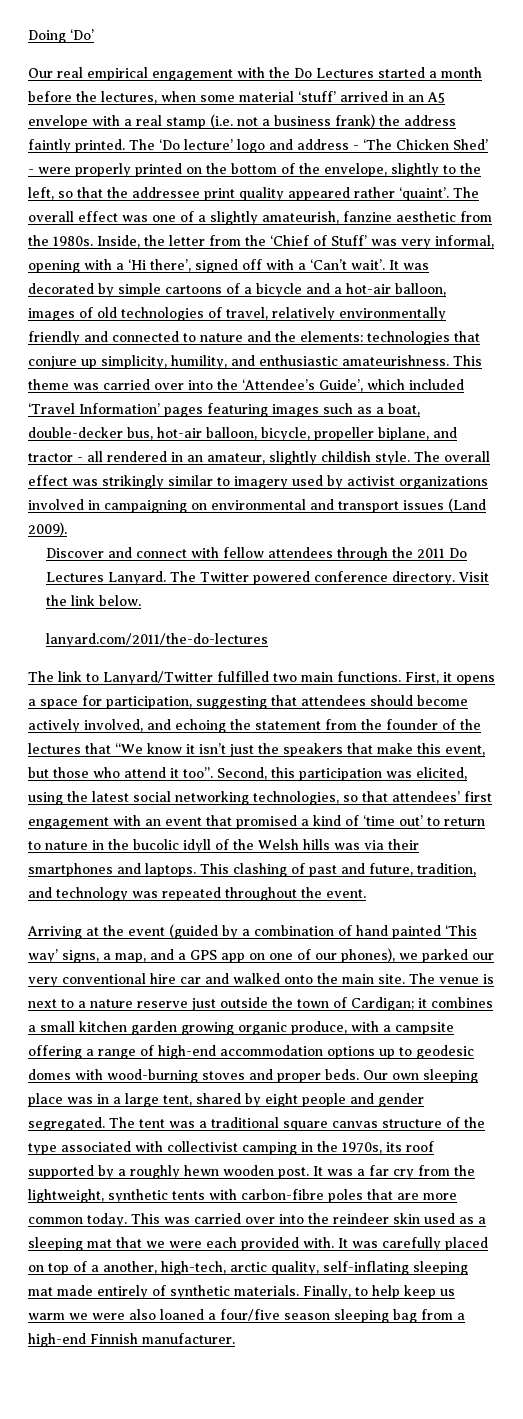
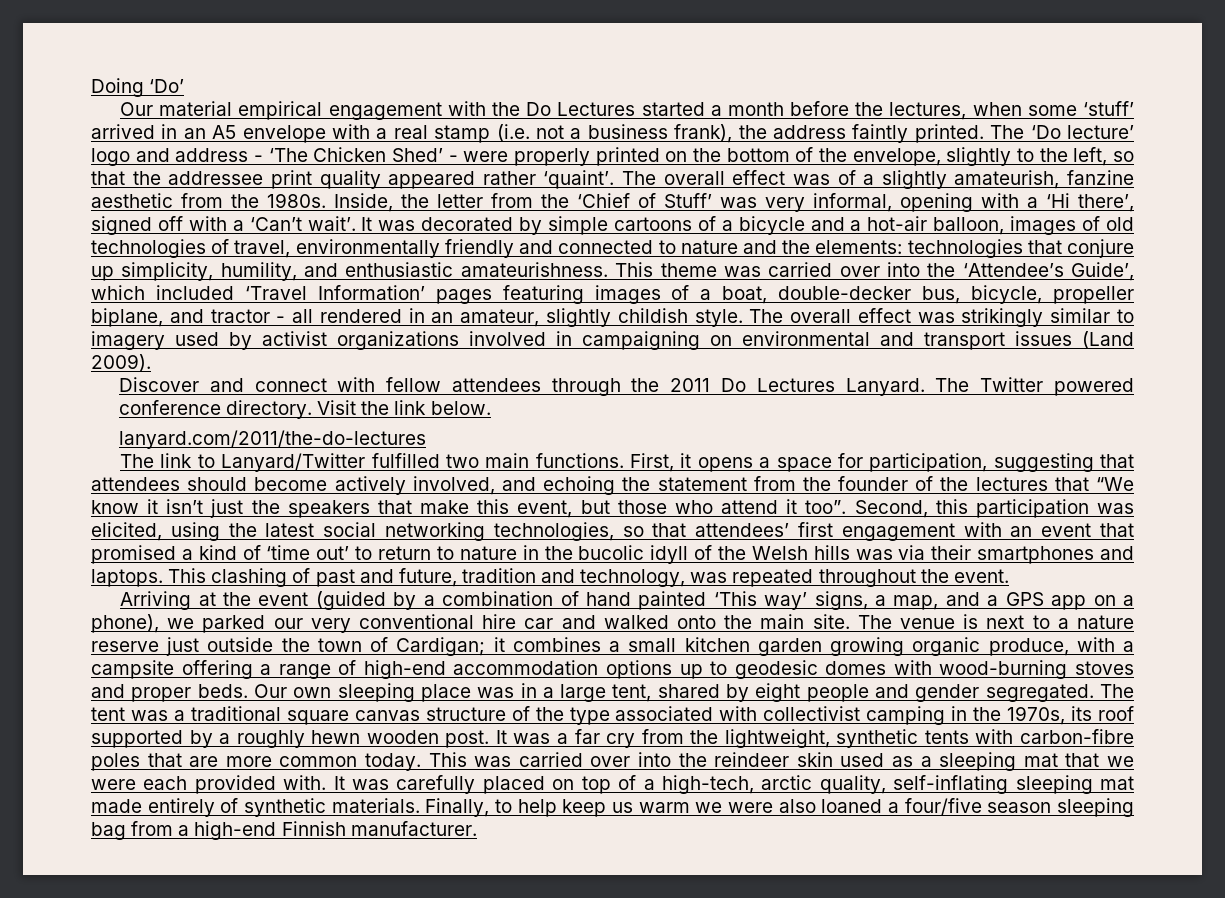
[57,67,83,78] real -> [159,101,233,116] material
[239,91,294,102] material -> (1077, 110) none
[335,114,375,128] frank) -> [674,124,733,143] frank),
[152,215,176,222] one -> (830, 179) none
[272,307,335,321] relatively -> (291, 249) none
[323,403,372,414] such as -> [671,285,690,300] of
[157,427,257,440] hot-air balloon, -> (961, 295) none
[417,863,476,876] [28,887,128,901] tradition, and technology -> [461,568,686,587] tradition and technology,
[269,948,395,963] one of our phones), -> [1123,595,1135,606] [91,614,159,633] a phone),
[103,1261,157,1274] another, -> (655, 784) none

